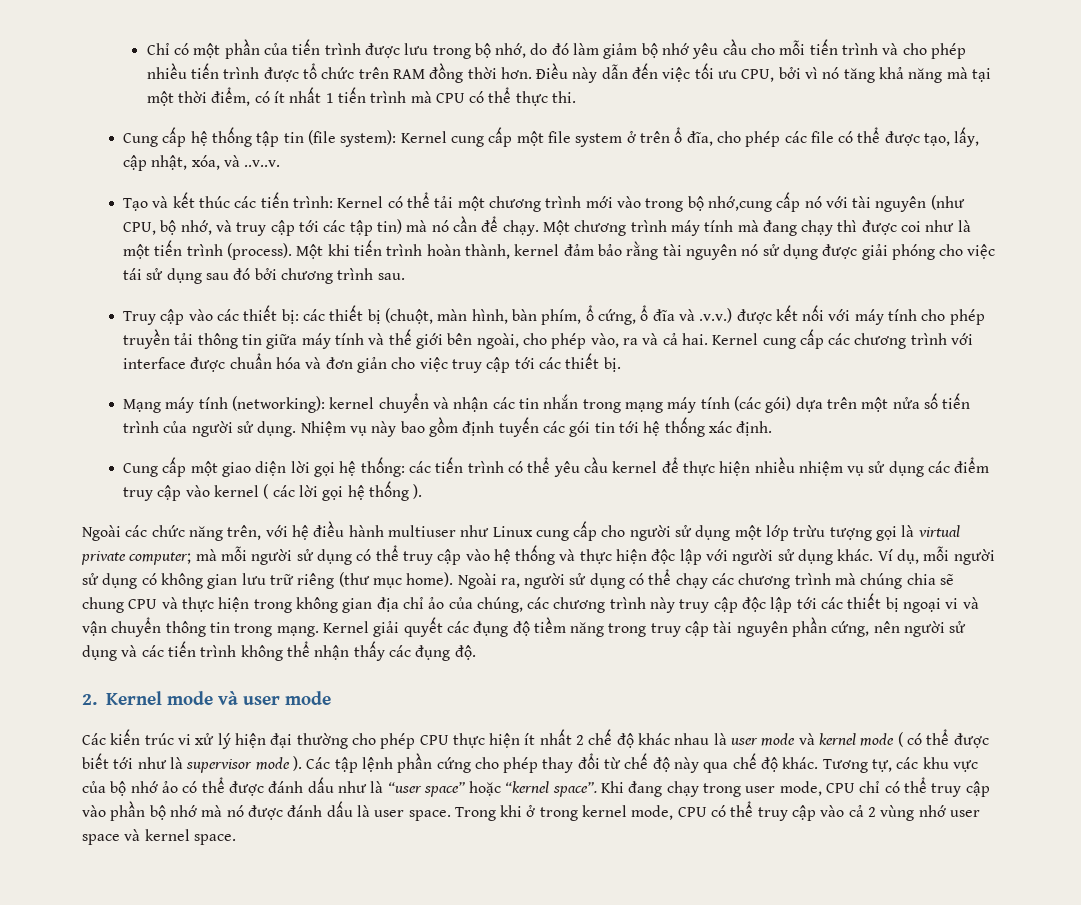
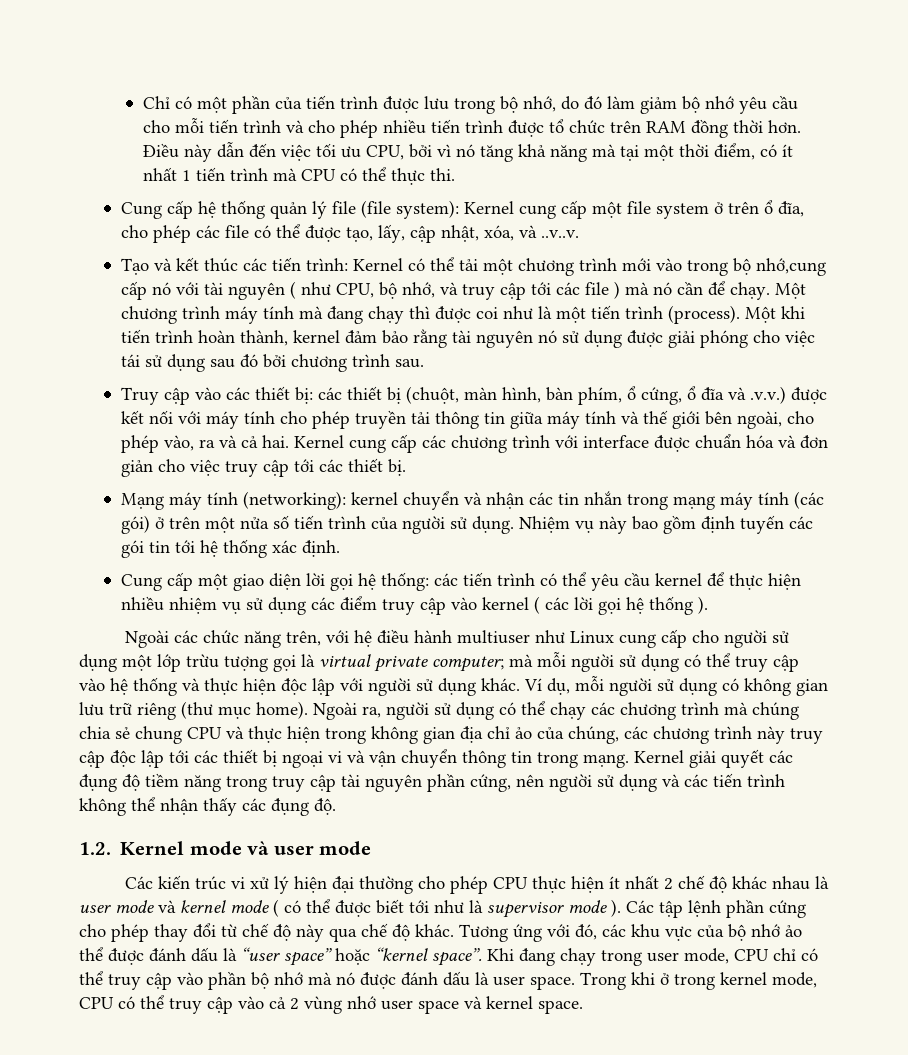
[256,131,304,147] tập tin -> [269,201,356,219] quản lý file
[930,195,965,210] (như -> [289,281,331,299] ( như
[349,219,402,236] tập tin) -> [584,281,620,299] file )
[795,397,823,412] dựa -> [154,517,164,529] ở
[940,574,955,585] sẽ -> [115,727,130,739] sẻ
[82,694,97,705] 2. -> [79,842,111,855] 1.2.
[872,759,893,772] tự, -> [513,924,597,942] ứng với đó,
[182,781,198,793] có -> (802, 931) none
[337,781,367,793] như -> (218, 954) none

